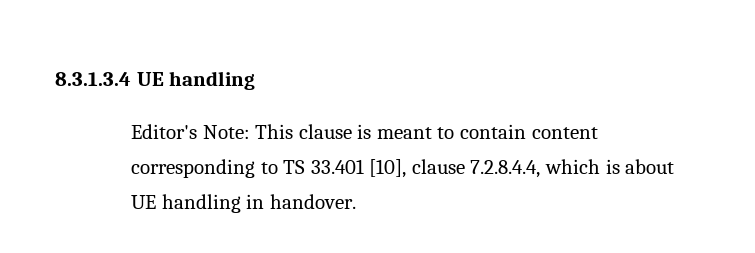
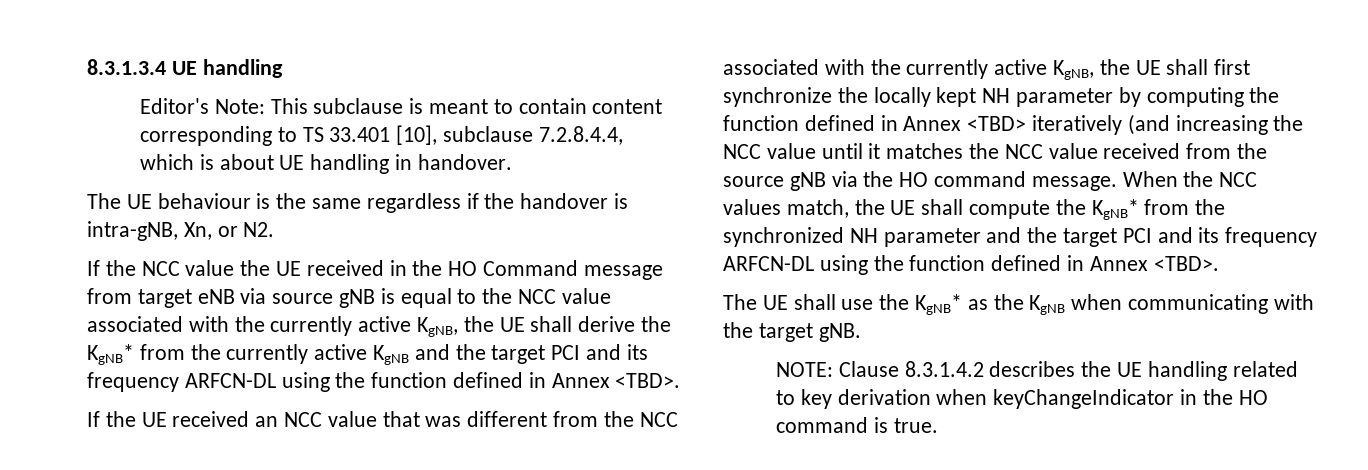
[298,124,352,139] clause -> [313,98,404,114] subclause
[411,159,465,174] clause -> [443,126,534,142] subclause
(356, 201) none -> [87,193,629,213] [87,221,275,241] [87,260,663,280] [87,288,611,308] [87,316,672,337] [87,344,648,365] [87,372,681,392] [87,411,678,427] [723,59,1251,80] [723,87,1280,107] [723,114,1304,135] [723,143,1268,159] [723,171,1258,191] [723,199,1226,220] [723,227,1318,247] [723,255,1219,275] [723,294,1314,315] [723,322,861,342] [776,361,1298,381] [776,389,1268,409] [776,417,938,433] // The UE behaviour is the same regardless if the handover is intra-gNB, Xn, or N2. // If the NCC value the UE received in the HO Command message from target eNB via source gNB is equal to the NCC value associated with the currently active KgNB, the UE shall derive the KgNB* from the currently active KgNB and the target PCI and its frequency ARFCN-DL using the function defined in Annex <TBD>. // If the UE received an NCC value that was different from the NCC associated with the currently active KgNB, the UE shall first synchronize the locally kept NH parameter by computing the function defined in Annex <TBD> iteratively (and increasing the NCC value until it matches the NCC value received from the source gNB via the HO command message. When the NCC values match, the UE shall compute the KgNB* from the synchronized NH parameter and the target PCI and its frequency ARFCN-DL using the function defined in Annex <TBD>. // The UE shall use the KgNB* as the KgNB when communicating with the target gNB. // NOTE: Clause 8.3.1.4.2 describes the UE handling related to key derivation when keyChangeIndicator in the HO command is true.

